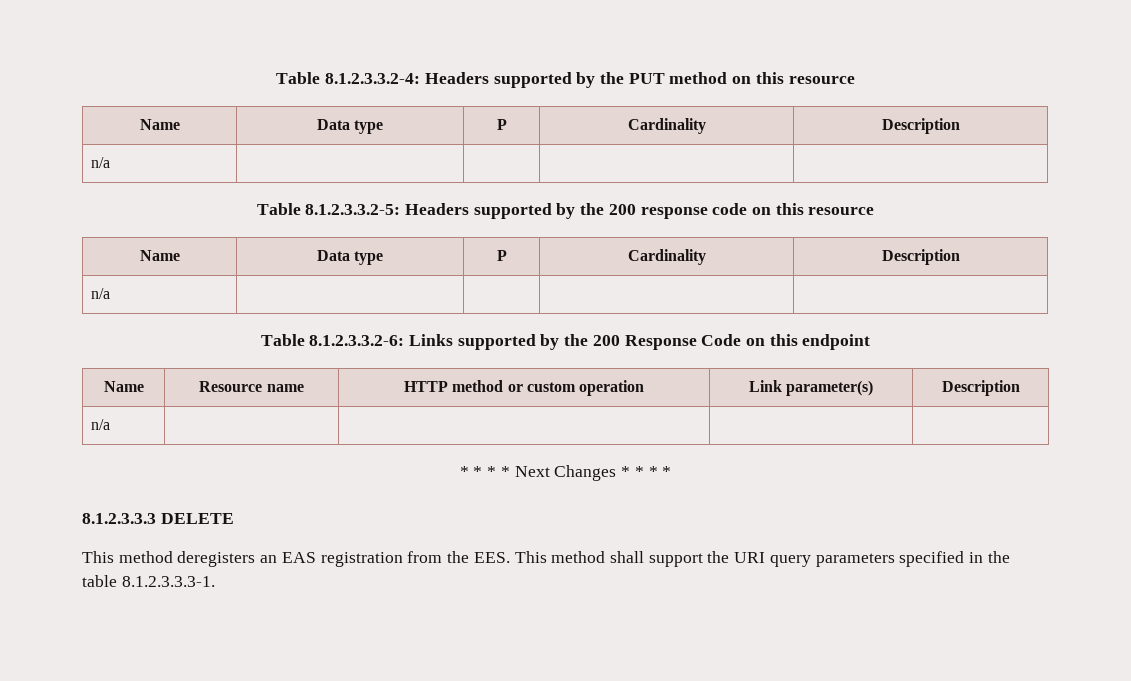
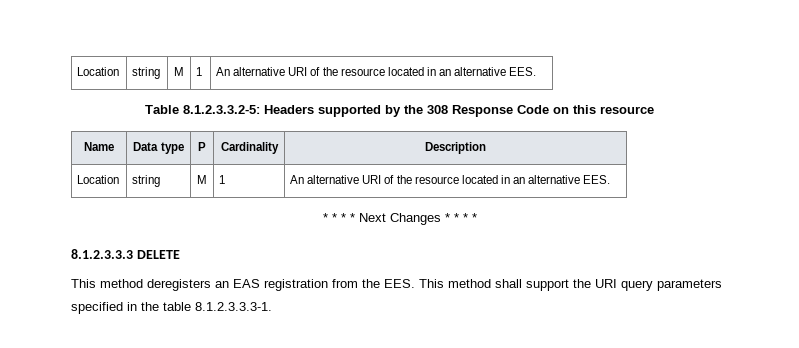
[276,72,855,88] [139,119,180,130] [316,119,384,134] [496,119,507,130] [627,118,706,134] [881,118,960,134] [90,157,110,168] [256,203,875,219] [139,250,180,261] [316,250,384,265] [496,250,507,261] [627,249,706,265] [881,249,960,265] [90,288,110,299] [260,334,871,350] [103,381,144,392] [199,381,304,392] [403,380,645,396] [748,380,874,396] [941,380,1020,396] [90,419,110,430] Table 8.1.2.3.3.2-4: Headers supported by the PUT method on this resource // Name | Data type | P | Cardinality | Description // n/a | | | | // Table 8.1.2.3.3.2-5: Headers supported by the 200 response code on this resource // Name | Data type | P | Cardinality | Description // n/a | | | | // Table 8.1.2.3.3.2-6: Links supported by the 200 Response Code on this endpoint // Name | Resource name | HTTP method or custom operation | Link parameter(s) | Description // n/a | | | | -> [77,67,120,76] [132,67,161,79] [174,67,184,76] [196,67,203,76] [216,67,537,76] [145,105,654,117] [84,142,114,151] [133,142,184,154] [198,142,206,151] [220,142,279,154] [424,142,486,154] [77,175,120,184] [132,175,161,187] [197,175,207,184] [219,175,226,184] [290,175,611,184] Location | string | M | 1 | An alternative URI of the resource located in an alternative EES. // Table 8.1.2.3.3.2-5: Headers supported by the 308 Response Code on this resource // Name | Data type | P | Cardinality | Description // Location | string | M | 1 | An alternative URI of the resource located in an alternative EES.

